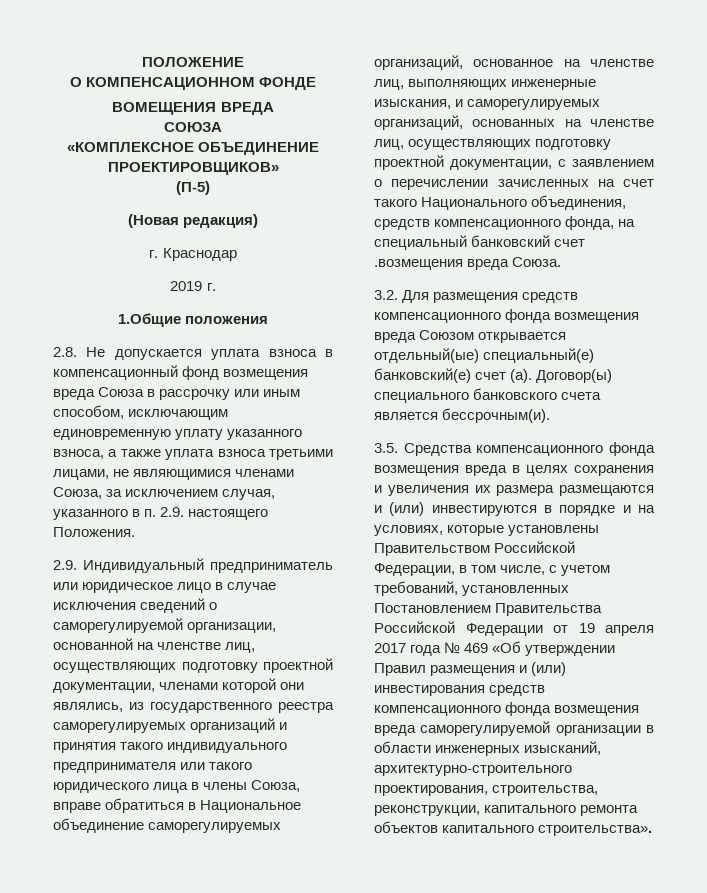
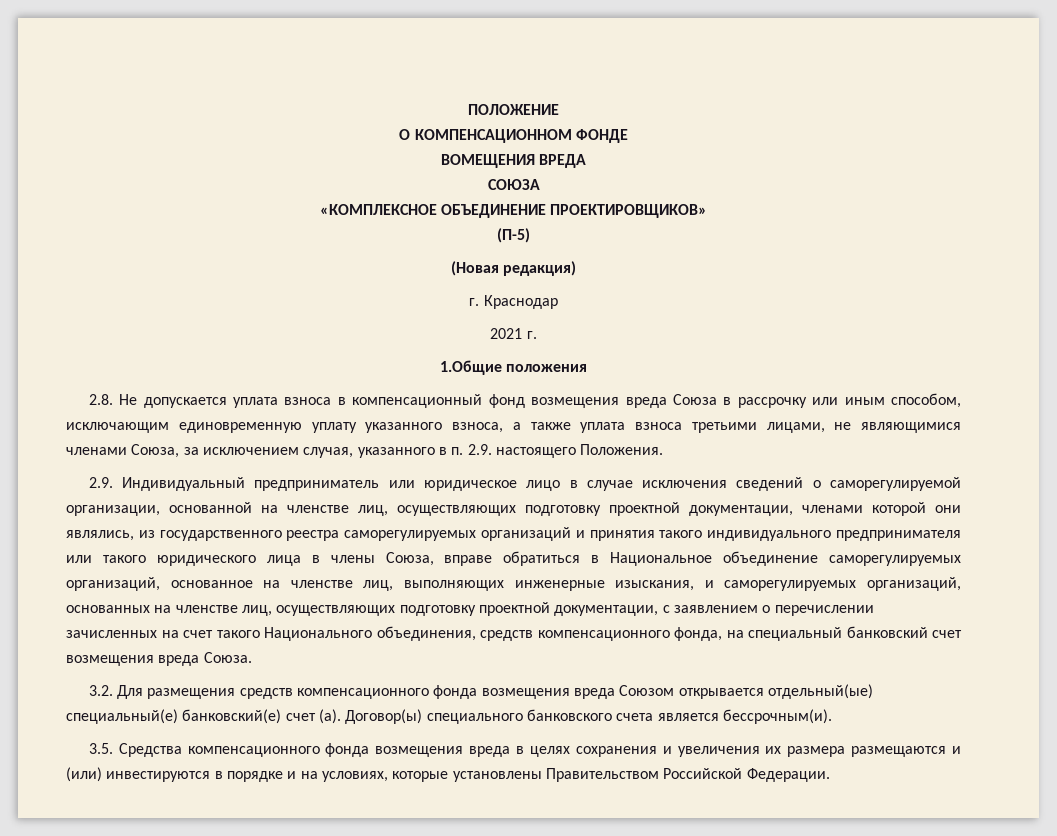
[170,281,203,291] 2019 -> [490,328,523,339] 2021
[374,259,463,270] .возмещения -> [66,655,154,666] возмещения
[374,563,611,576] [374,581,570,596] [374,603,603,616] [374,621,654,636] [374,641,616,656] [374,662,567,676] [374,685,546,696] [374,702,640,716] [374,721,654,736] [374,741,602,756] [374,765,572,776] [374,785,599,796] [374,805,639,816] [374,821,653,836] Федерации, в том числе, с учетом требований, установленных Постановлением Правительства Российской Федерации от 19 апреля 2017 года № 469 «Об утверждении Правил размещения и (или) инвестирования средств компенсационного фонда возмещения вреда саморегулируемой организации в области инженерных изысканий, архитектурно-строительного проектирования, строительства, реконструкции, капитального ремонта объектов капитального строительства». -> [746,768,830,782] Федерации.

